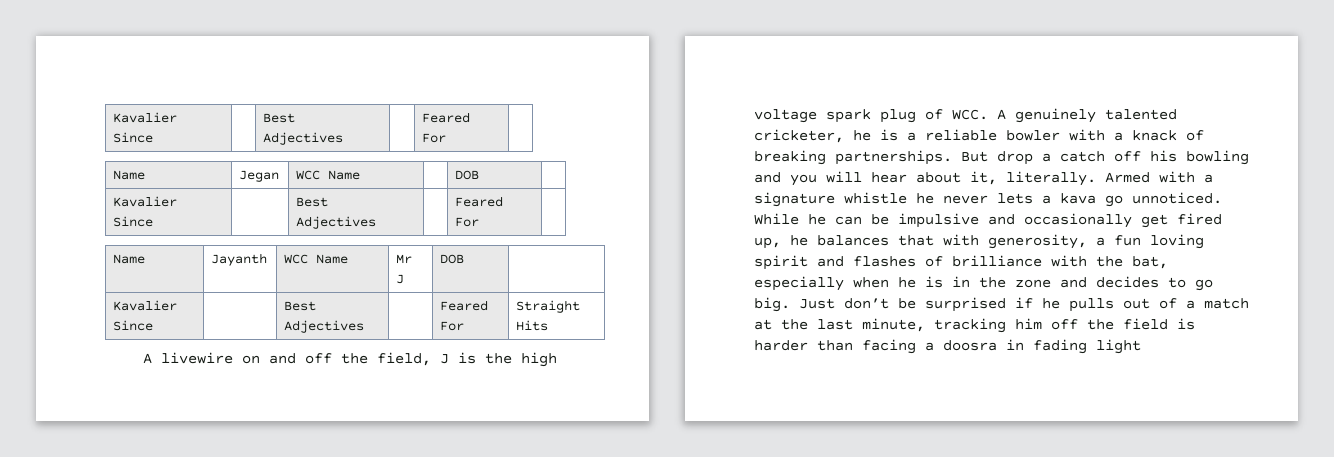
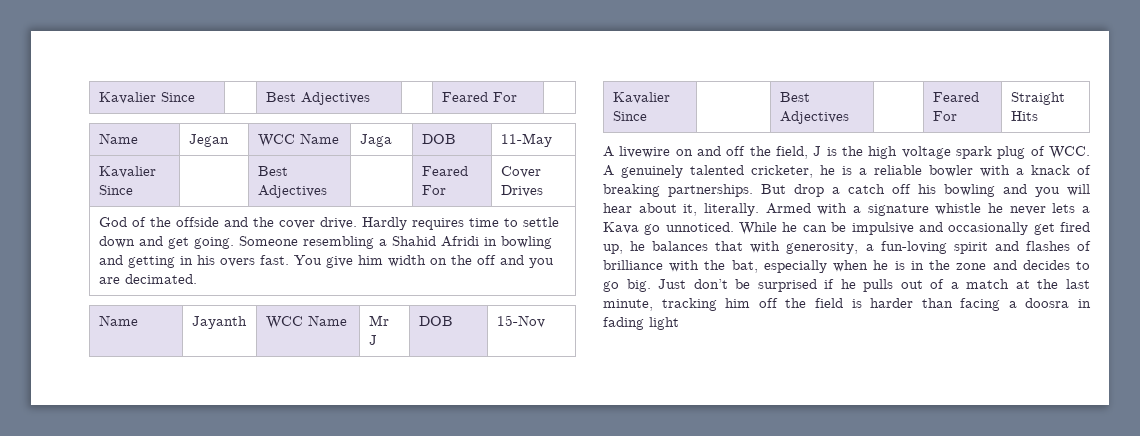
[455,170,480,180] [113,196,178,207] [113,216,154,227] [296,197,329,207] [296,216,377,229] [455,196,504,207] [455,217,480,227] | DOB | // Kavalier Since | | Best Adjectives | | Feared For | -> [359,134,392,147] [421,134,456,144] [500,133,552,147] [98,166,156,178] [98,185,133,195] [257,166,288,176] [257,185,327,198] [421,166,468,176] [421,185,446,195] [500,166,541,178] [500,185,543,197] [98,217,559,230] [98,236,552,249] [98,255,554,268] [98,274,197,284] Jaga | DOB | 11-May // Kavalier Since | | Best Adjectives | | Feared For | Cover Drives // God of the offside and the cover drive. Hardly requires time to settle down and get going. Someone resembling a Shahid Afridi in bowling and getting in his overs fast. You give him width on the off and you are decimated.
(465, 259) none -> [496,315,545,328] 15-Nov
[1060,193,1096,204] kava -> [603,222,639,234] Kava
[1114,234,1204,249] fun loving -> [880,241,947,254] fun-loving

